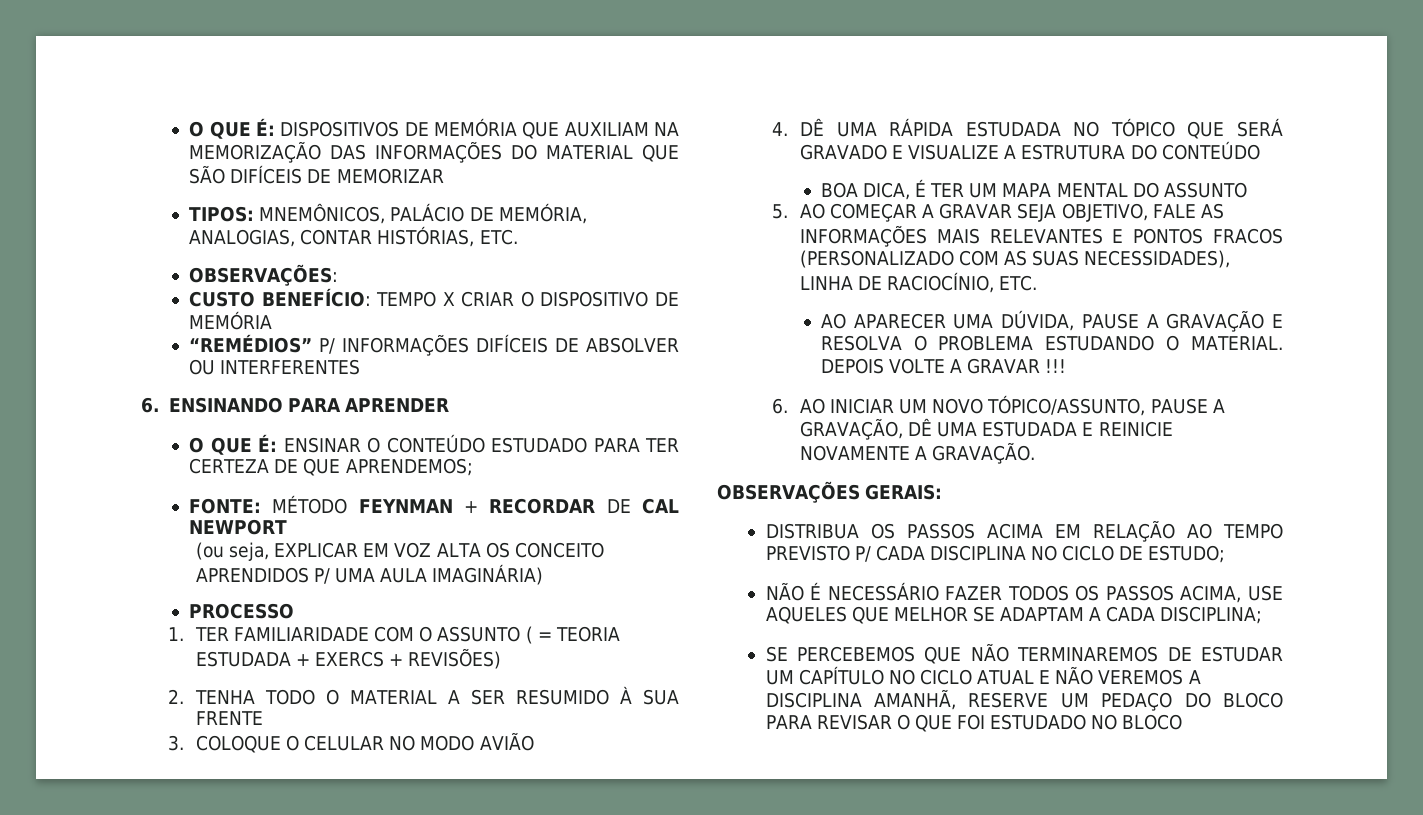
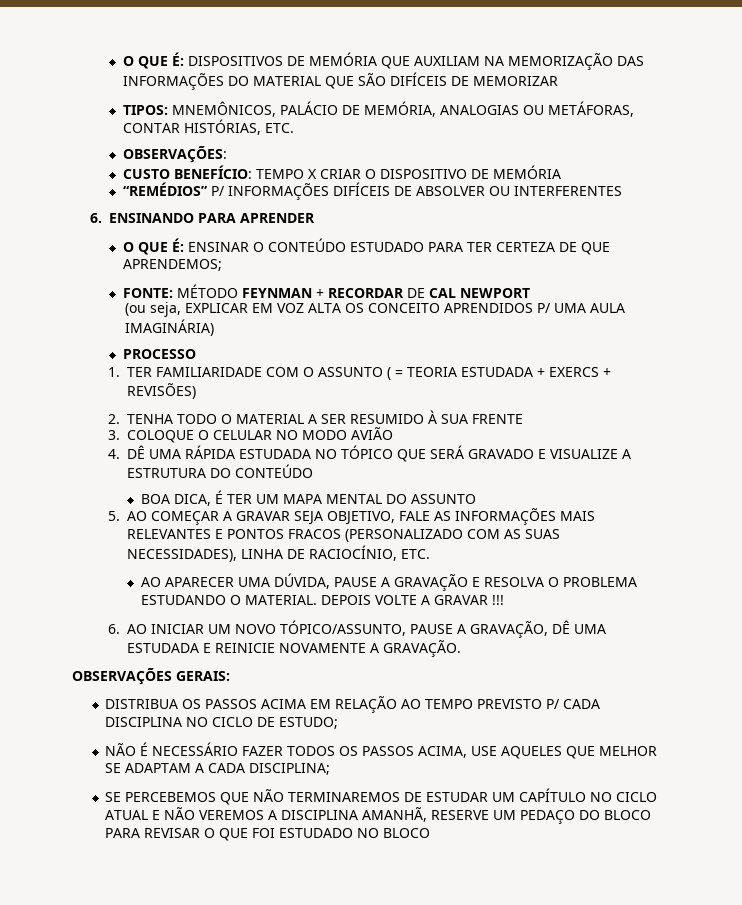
[189,229,296,247] ANALOGIAS, -> [439,101,634,117] ANALOGIAS OU METÁFORAS,

